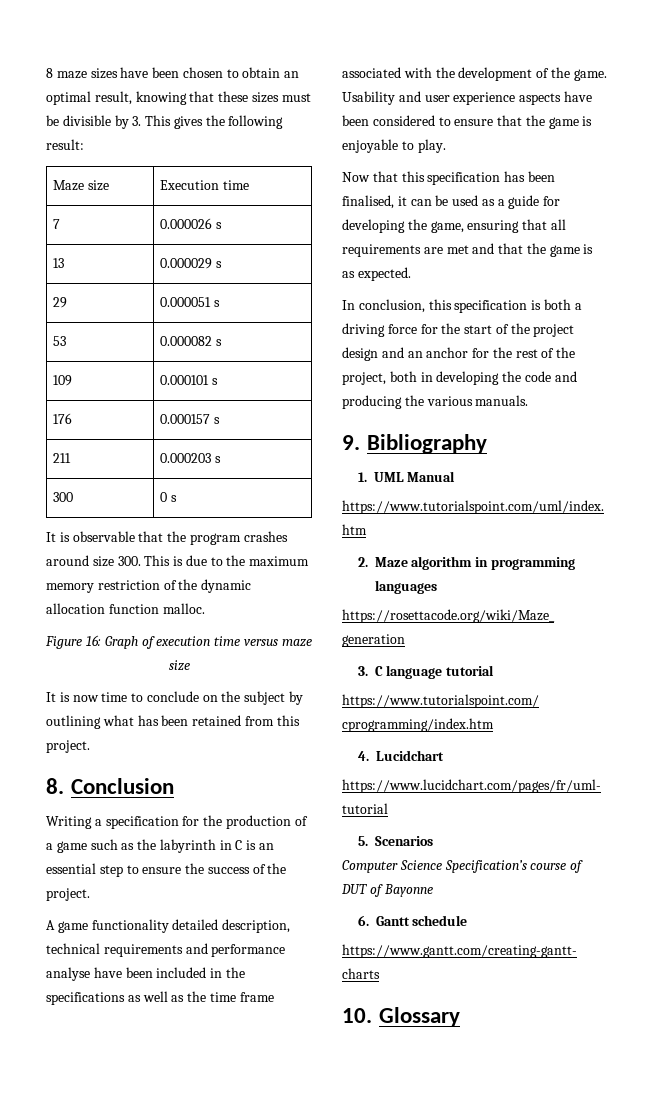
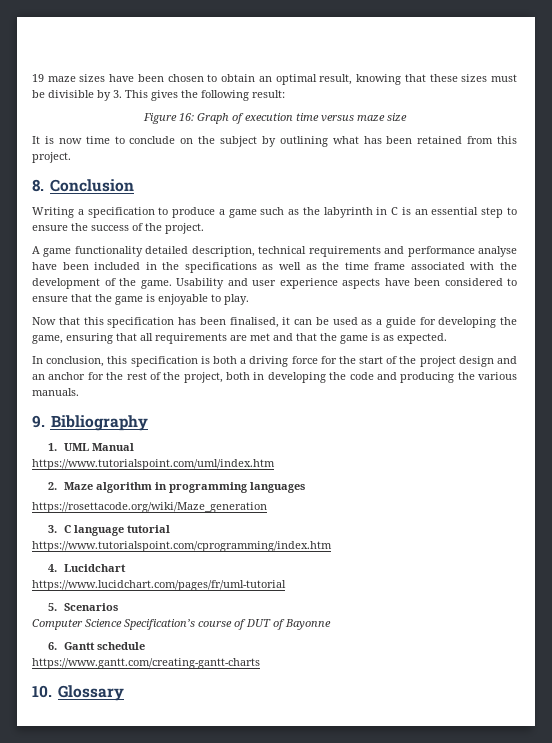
[46,68,53,78] 8 -> [32,74,44,82] 19
[53,180,110,191] [160,180,250,190] [53,219,61,229] [160,218,223,229] [53,258,65,268] [160,258,223,269] [53,297,68,308] [160,297,221,307] [53,336,67,346] [160,336,223,346] [53,375,73,386] [160,375,219,385] [53,413,73,424] [160,414,221,424] [53,453,72,463] [160,453,222,463] [53,492,74,502] [160,492,178,502] [46,531,288,545] [46,555,310,567] [46,579,252,593] [46,603,205,614] // Maze size | Execution time // 7 | 0.000026 s // 13 | 0.000029 s // 29 | 0.000051 s // 53 | 0.000082 s // 109 | 0.000101 s // 176 | 0.000157 s // 211 | 0.000203 s // 300 | 0 s // It is observable that the program crashes around size 300. This is due to the maximum memory restriction of the dynamic allocation function malloc. -> (285, 94) none
[182,815,308,829] for the production of -> [158,207,216,218] to produce

